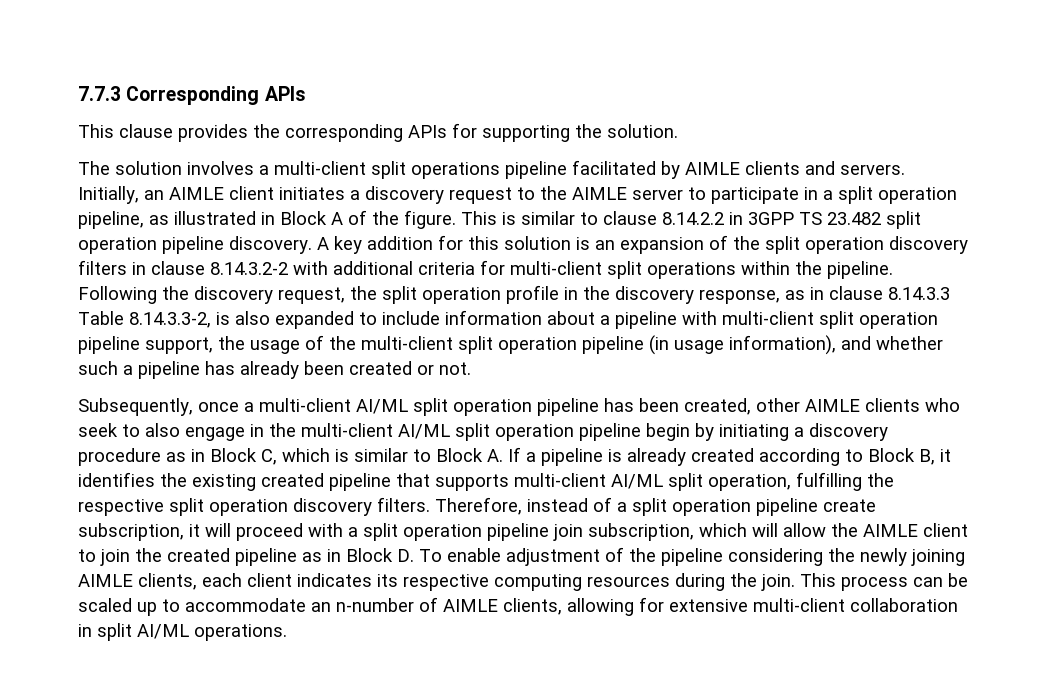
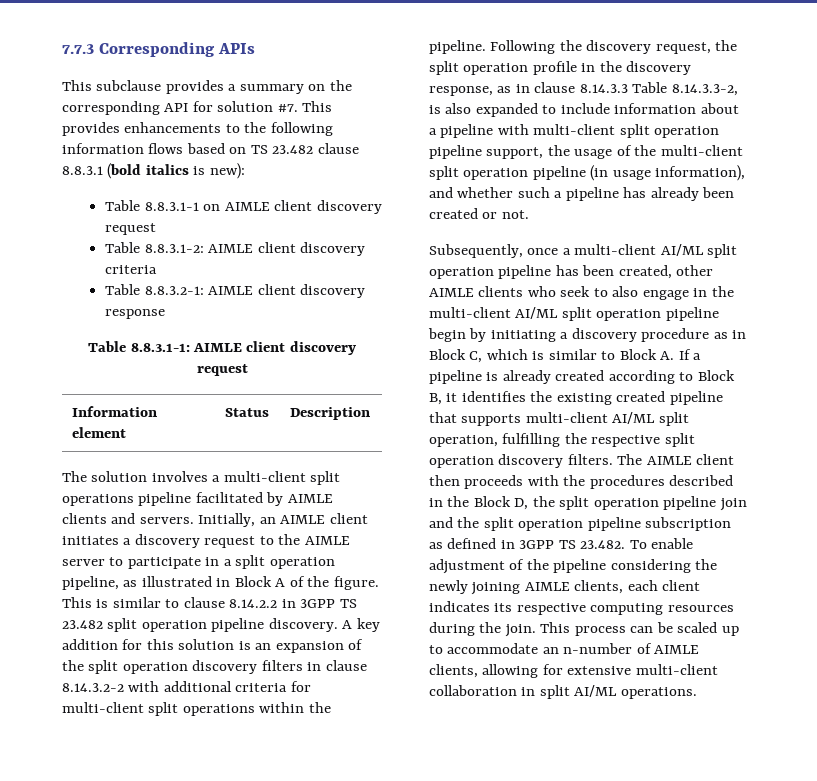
[119,123,678,142] clause provides the corresponding APIs for supporting the solution. -> [96,80,352,94] [62,101,333,115] [62,122,333,136] [62,143,359,154] [62,163,245,179] [105,200,382,214] [105,223,157,235] [105,242,366,256] [105,265,158,274] [105,284,366,298] [105,309,166,319] [88,341,356,355] [196,364,248,376] [71,406,157,417] [71,427,126,438] [224,408,269,417] [289,407,370,420] subclause provides a summary on the corresponding API for solution #7. This provides enhancements to the following information flows based on TS 23.482 clause 8.8.3.1 (bold italics is new): // Table 8.8.3.1-1 on AIMLE client discovery request // Table 8.8.3.1-2: AIMLE client discovery criteria // Table 8.8.3.2-1: AIMLE client discovery response // Table 8.8.3.1-1: AIMLE client discovery request // Information element | Status | Description
[435,497,876,516] [78,523,968,541] [78,548,414,566] Therefore, instead of a split operation pipeline create subscription, it will proceed with a split operation pipeline join subscription, which will allow the AIMLE client to join the created pipeline as in Block D. -> [617,454,735,465] [429,475,734,489] [429,496,747,511] [429,517,732,531] [429,538,626,549] The AIMLE client then proceeds with the procedures described in the Block D, the split operation pipeline join and the split operation pipeline subscription as defined in 3GPP TS 23.482.

